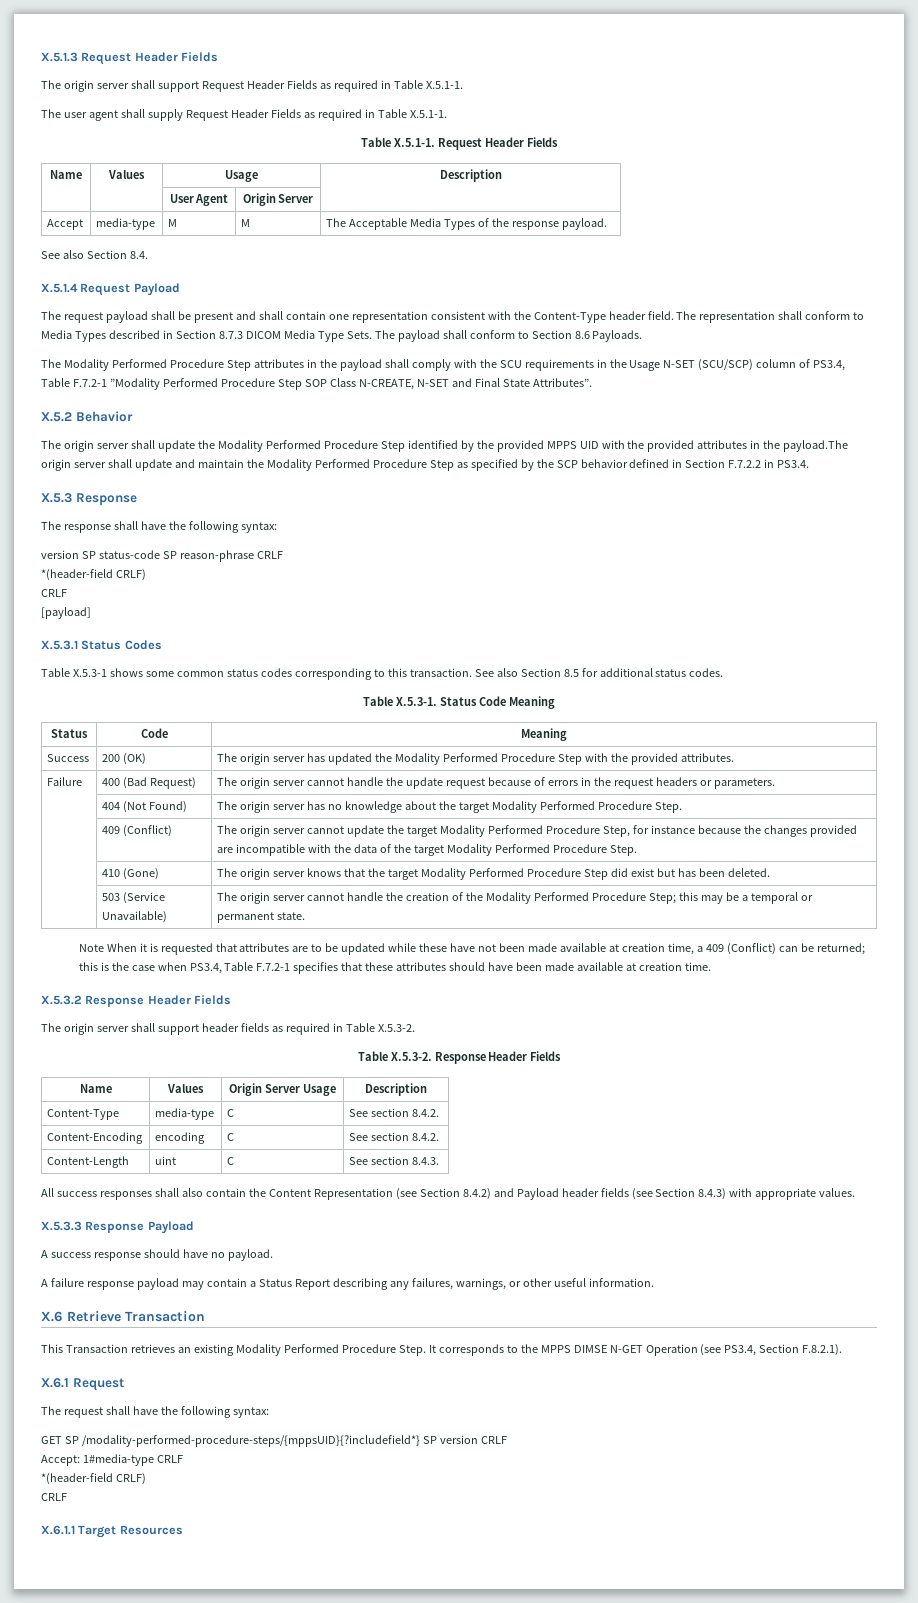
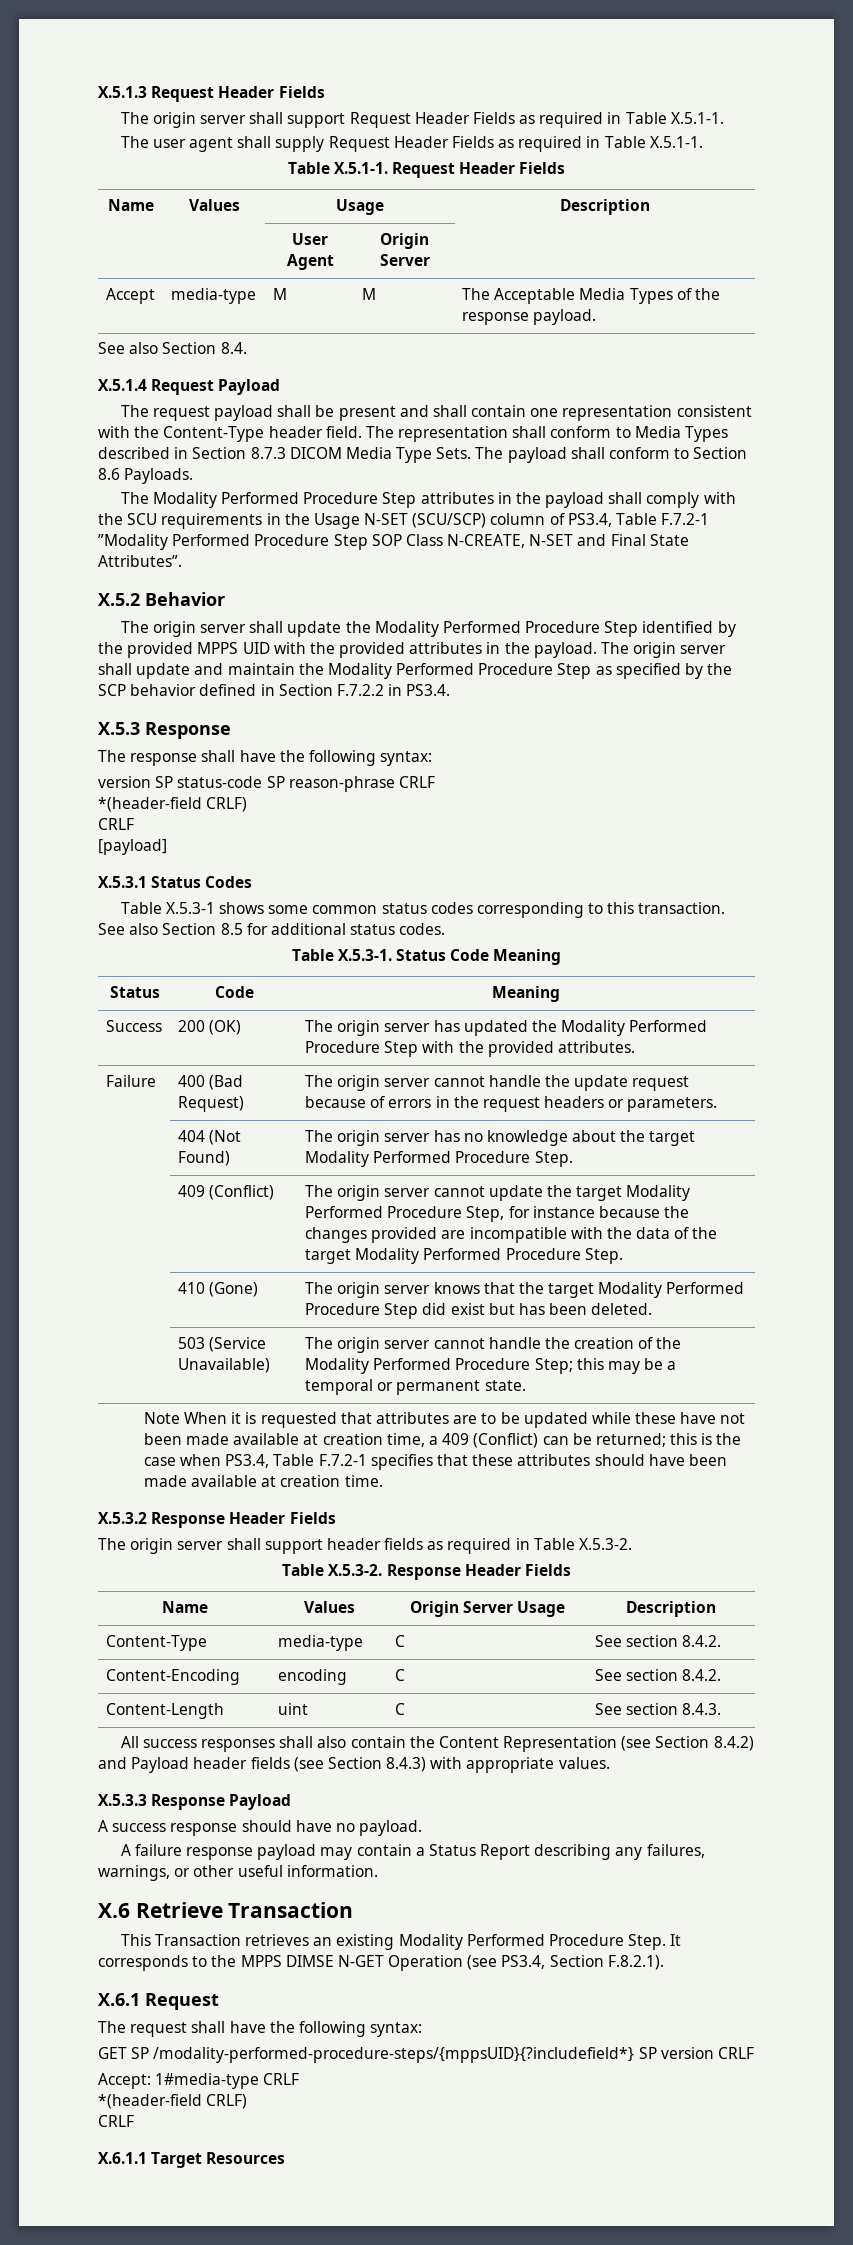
[783,440,849,452] payload.The -> [533,642,630,658] payload. The

